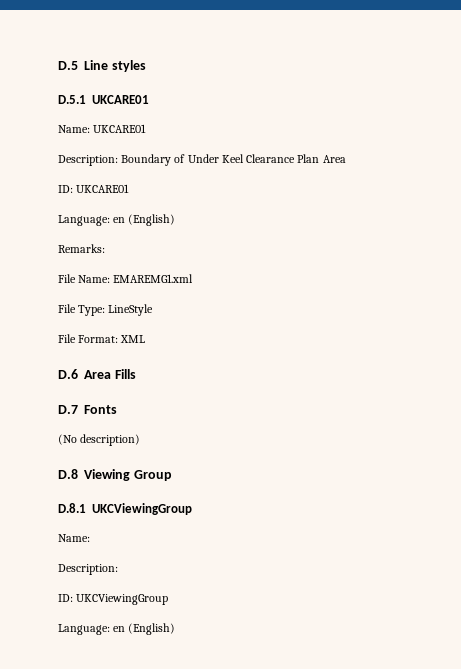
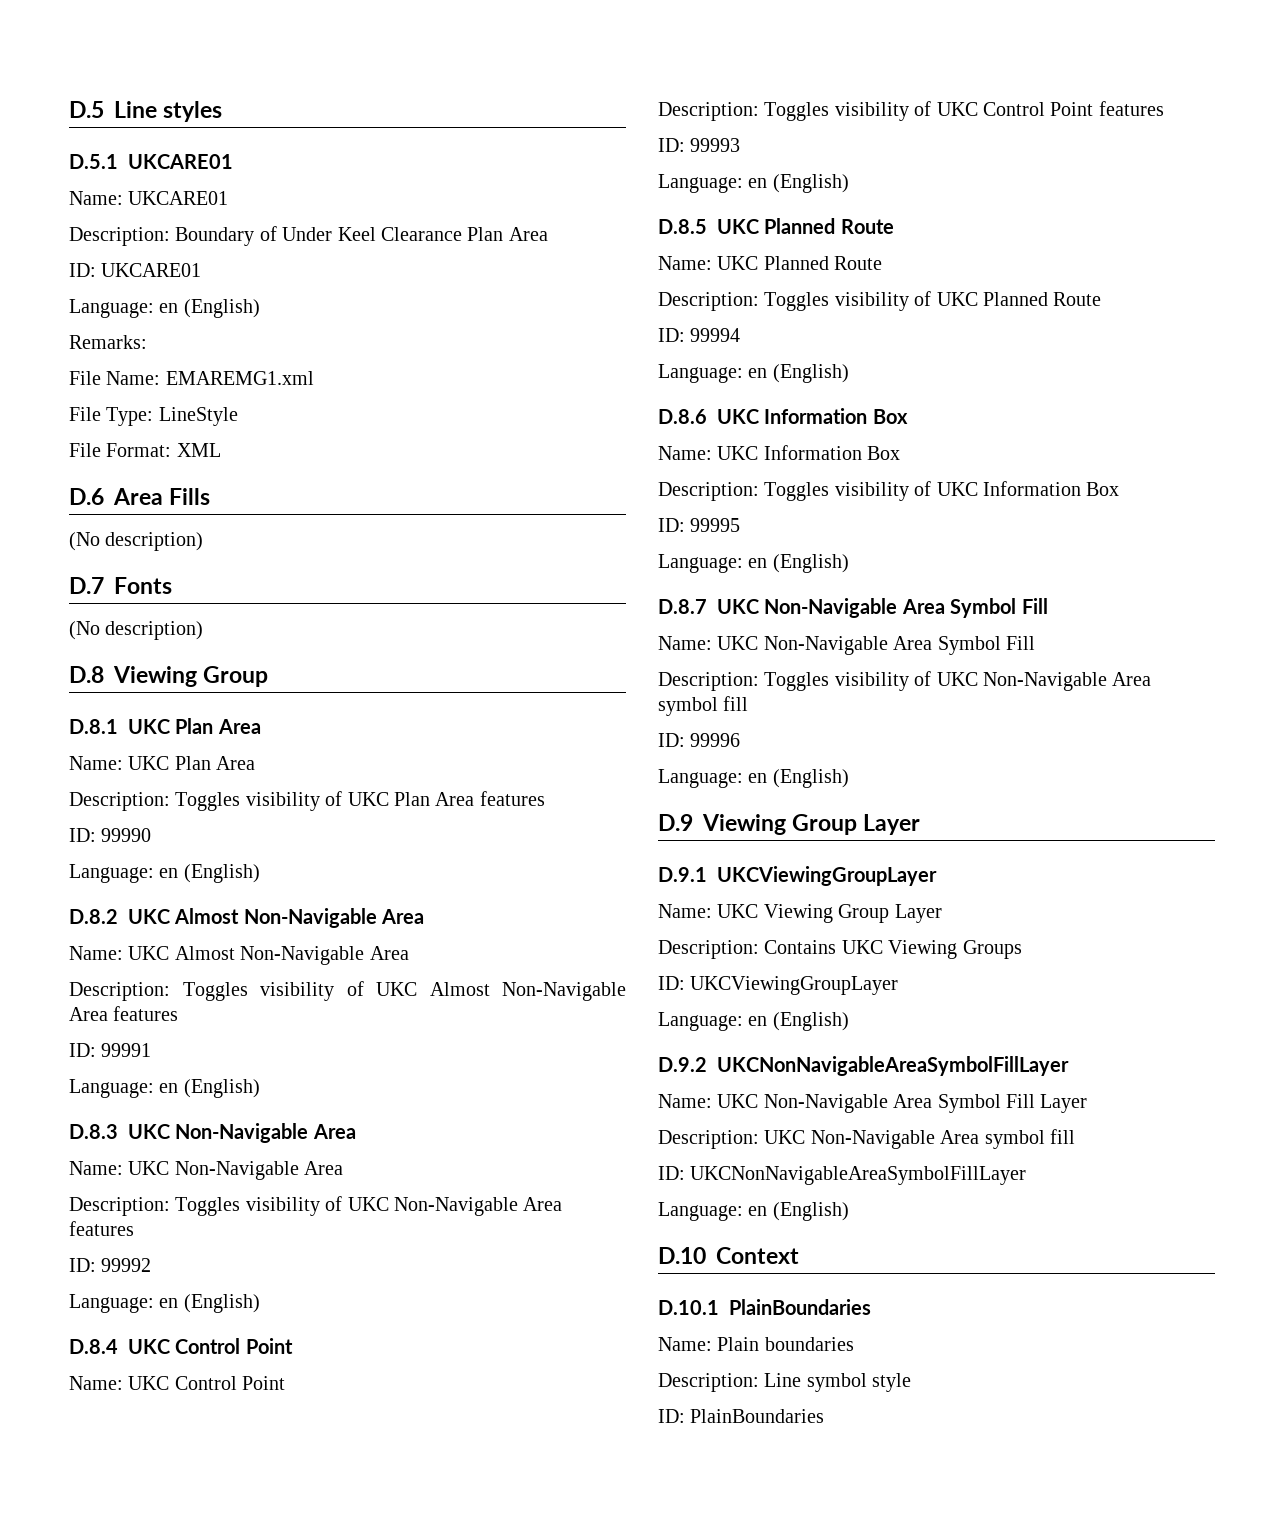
(136, 374) none -> [69,532,204,551] // (No description)
[92,503,192,515] [58,534,90,542] [58,564,118,575] [58,594,169,605] [58,623,176,635] UKCViewingGroup // Name: // Description: // ID: UKCViewingGroup // Language: en (English) -> [128,718,261,734] [69,756,256,770] [69,791,545,811] [69,828,152,842] [69,864,260,883] [69,908,425,928] [69,946,409,965] [69,981,626,1001] [69,1006,179,1021] [69,1043,152,1057] [69,1079,260,1098] [69,1123,356,1143] [69,1161,344,1180] [69,1196,563,1216] [69,1221,134,1236] [69,1258,152,1272] [69,1294,260,1313] [69,1338,293,1354] [69,1376,286,1390] [658,101,1164,121] [658,138,741,152] [658,174,849,193] [658,218,894,234] [658,256,883,270] [658,291,1102,311] [658,328,741,342] [658,364,849,383] [658,408,908,424] [658,445,901,460] [658,481,1120,501] [658,518,741,532] [658,554,849,573] [658,598,1048,618] [658,636,1035,655] [658,671,1152,691] [658,696,749,716] [658,733,741,747] [658,769,849,788] [658,814,921,835] [658,866,937,886] [658,904,942,923] [658,940,1022,959] [658,976,899,995] [658,1012,849,1031] [658,1056,1069,1076] [658,1094,1088,1113] [658,1129,1075,1149] [658,1166,1027,1185] [658,1202,849,1221] [658,1247,799,1264] [658,1299,871,1315] [658,1337,854,1351] [658,1373,912,1392] [658,1409,825,1423] UKC Plan Area // Name: UKC Plan Area // Description: Toggles visibility of UKC Plan Area features // ID: 99990 // Language: en (English) // D.8.2 UKC Almost Non-Navigable Area // Name: UKC Almost Non-Navigable Area // Description: Toggles visibility of UKC Almost Non-Navigable Area features // ID: 99991 // Language: en (English) // D.8.3 UKC Non-Navigable Area // Name: UKC Non-Navigable Area // Description: Toggles visibility of UKC Non-Navigable Area features // ID: 99992 // Language: en (English) // D.8.4 UKC Control Point // Name: UKC Control Point // Description: Toggles visibility of UKC Control Point features // ID: 99993 // Language: en (English) // D.8.5 UKC Planned Route // Name: UKC Planned Route // Description: Toggles visibility of UKC Planned Route // ID: 99994 // Language: en (English) // D.8.6 UKC Information Box // Name: UKC Information Box // Description: Toggles visibility of UKC Information Box // ID: 99995 // Language: en (English) // D.8.7 UKC Non-Navigable Area Symbol Fill // Name: UKC Non-Navigable Area Symbol Fill // Description: Toggles visibility of UKC Non-Navigable Area symbol fill // ID: 99996 // Language: en (English) // D.9 Viewing Group Layer // D.9.1 UKCViewingGroupLayer // Name: UKC Viewing Group Layer // Description: Contains UKC Viewing Groups // ID: UKCViewingGroupLayer // Language: en (English) // D.9.2 UKCNonNavigableAreaSymbolFillLayer // Name: UKC Non-Navigable Area Symbol Fill Layer // Description: UKC Non-Navigable Area symbol fill // ID: UKCNonNavigableAreaSymbolFillLayer // Language: en (English) // D.10 Context // D.10.1 PlainBoundaries // Name: Plain boundaries // Description: Line symbol style // ID: PlainBoundaries

